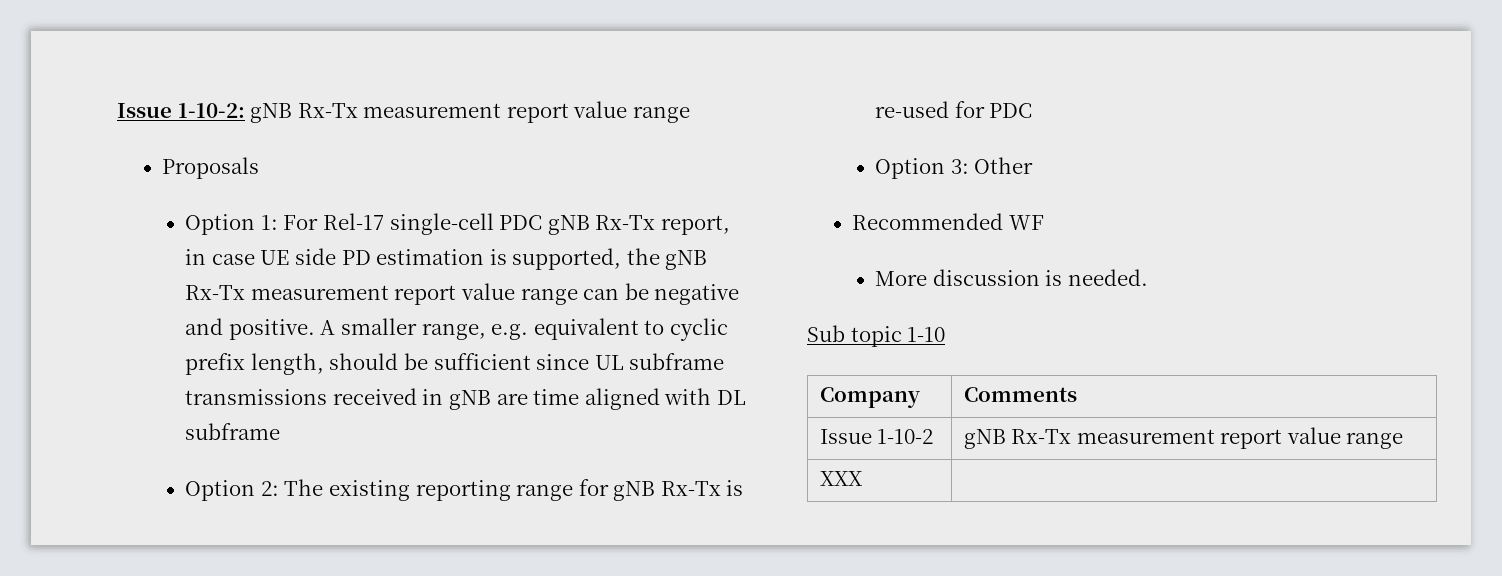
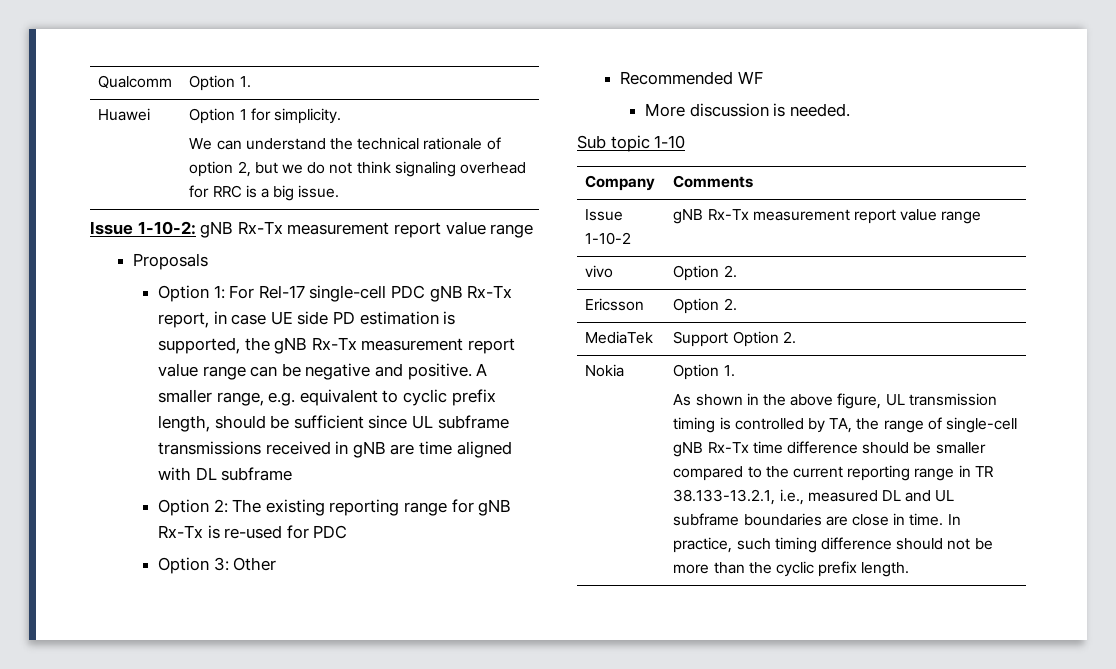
(117, 110) none -> [98,75,173,89] [189,75,251,91] [98,108,151,121] [189,108,341,124] [189,137,501,150] [189,161,526,177] [189,185,340,201] Qualcomm | Option 1. // Huawei | Option 1 for simplicity. // We can understand the technical rationale of option 2, but we do not think signaling overhead for RRC is a big issue. //
[819,471,863,486] XXX | -> [585,265,614,278] [673,265,737,281] [585,298,645,311] [673,298,737,314] [585,331,654,344] [673,331,796,347] [585,364,625,377] [673,364,735,380] [673,393,997,409] [673,417,1017,433] [673,441,986,457] [673,465,994,481] [673,489,955,505] [673,513,961,526] [673,537,993,553] [673,561,910,577] vivo | Option 2. // Ericsson | Option 2. // MediaTek | Support Option 2. // Nokia | Option 1. // As shown in the above figure, UL transmission timing is controlled by TA, the range of single-cell gNB Rx-Tx time difference should be smaller compared to the current reporting range in TR 38.133-13.2.1, i.e., measured DL and UL subframe boundaries are close in time. In practice, such timing difference should not be more than the cyclic prefix length.

